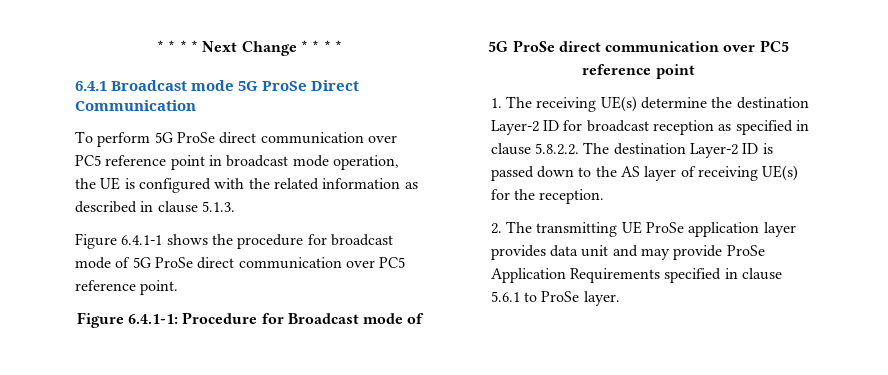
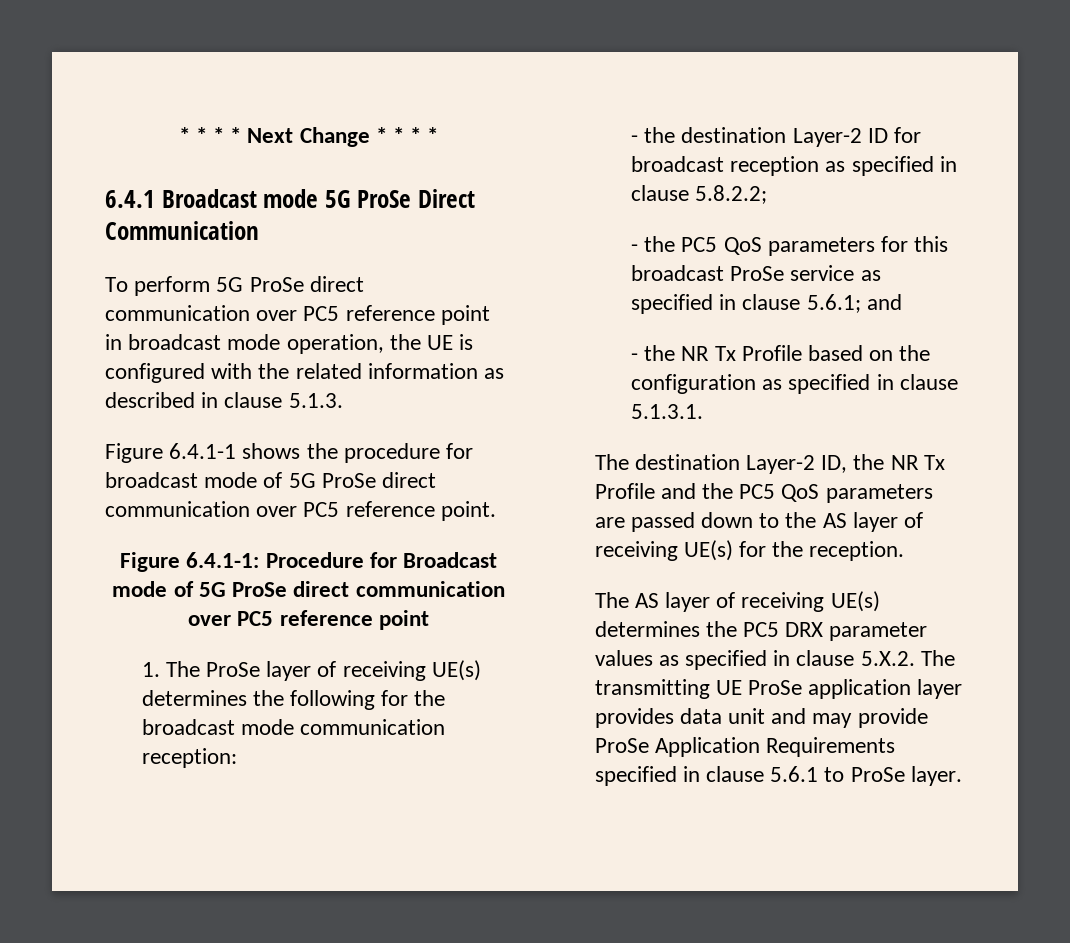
[536,96,707,112] receiving UE(s) determine -> [205,660,481,681] [141,690,446,710] [141,719,445,735] [141,748,237,768] [631,135,639,143] ProSe layer of receiving UE(s) determines the following for the broadcast mode communication reception: // -
[535,142,773,158] 5.8.2.2. The destination Layer-2 ID is -> [695,185,768,204] [631,236,949,256] [631,265,881,281] [631,294,902,314] [631,345,931,361] [631,374,958,394] [631,404,704,419] [594,454,945,474] [594,483,933,503] [594,517,625,528] 5.8.2.2; // - the PC5 QoS parameters for this broadcast ProSe service as specified in clause 5.6.1; and // - the NR Tx Profile based on the configuration as specified in clause 5.1.3.1. // The destination Layer-2 ID, the NR Tx Profile and the PC5 QoS parameters are
[490,223,502,234] 2. -> [594,591,880,612] [594,621,928,641] [594,650,915,670] The AS layer of receiving UE(s) determines the PC5 DRX parameter values as specified in clause 5.X.2.

